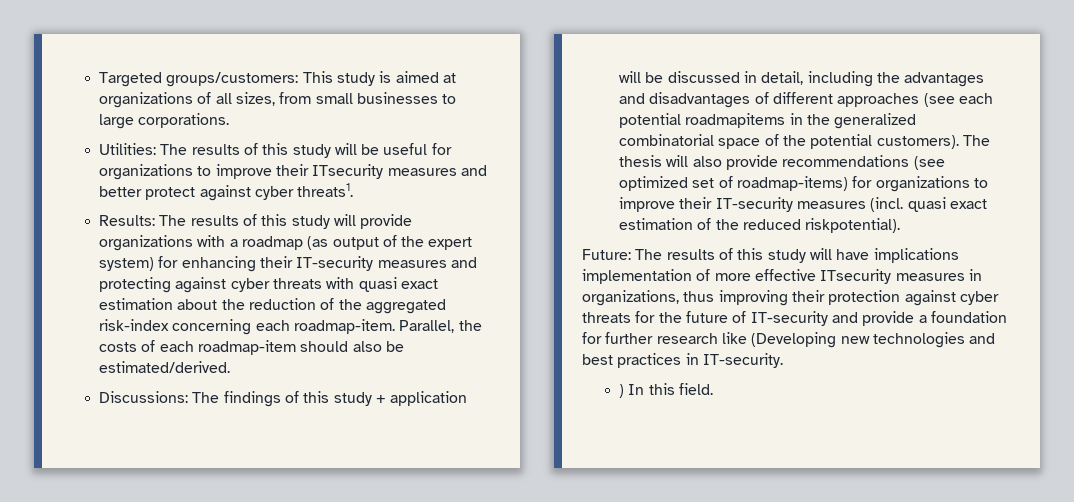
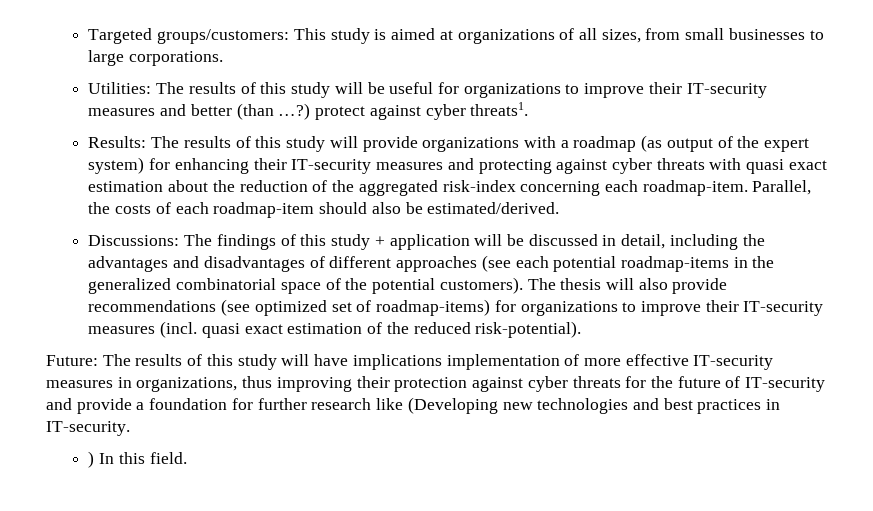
[312,164,384,179] ITsecurity -> [686,83,767,98] IT-security
(142, 191) none -> [236,103,311,120] (than …?)
[685,113,786,128] roadmapitems -> [621,256,730,272] roadmap-items
[805,218,901,233] riskpotential). -> [475,321,582,338] risk-potential).
[820,269,892,284] ITsecurity -> [693,355,774,370] IT-security

